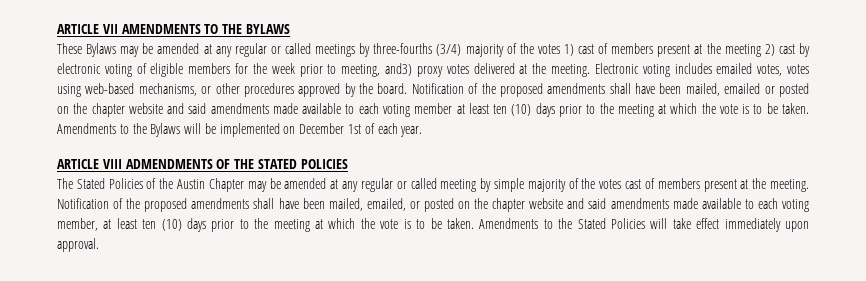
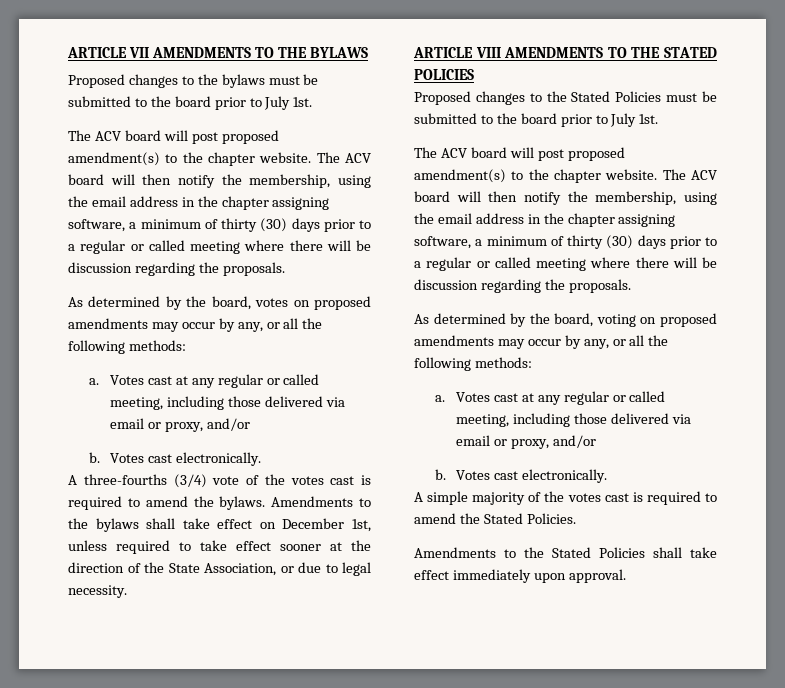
[57,43,371,57] These Bylaws may be amended at any regular or called meetings by -> [68,74,319,88] [68,96,313,110] [68,130,279,144] [68,152,371,166] [68,174,371,188] [68,196,330,210] [68,218,371,232] [68,240,371,254] [68,262,285,276] [68,296,372,310] [68,318,323,332] [68,340,186,354] [88,374,320,388] [109,396,345,410] [109,418,250,432] [88,452,261,466] [68,475,77,485] Proposed changes to the bylaws must be submitted to the board prior to July 1st. // The ACV board will post proposed amendment(s) to the chapter website. The ACV board will then notify the membership, using the email address in the chapter assigning software, a minimum of thirty (30) days prior to a regular or called meeting where there will be discussion regarding the proposals. // As determined by the board, votes on proposed amendments may occur by any, or all the following methods: // a. Votes cast at any regular or called meeting, including those delivered via email or proxy, and/or // b. Votes cast electronically. // A
[465,43,811,57] [57,63,810,77] [57,83,810,97] [57,103,809,117] [57,123,423,137] majority of the votes 1) cast of members present at the meeting 2) cast by electronic voting of eligible members for the week prior to meeting, and3) proxy votes delivered at the meeting. Electronic voting includes emailed votes, votes using web-based mechanisms, or other procedures approved by the board. Notification of the proposed amendments shall have been mailed, emailed or posted on the chapter website and said amendments made available to each voting member at least ten (10) days prior to the meeting at which the vote is to be taken. Amendments to the Bylaws will be implemented on December 1st of each year. -> [212,474,371,485] [68,496,371,510] [68,518,371,532] [68,540,371,554] [68,562,371,576] [68,585,127,598] vote of the votes cast is required to amend the bylaws. Amendments to the bylaws shall take effect on December 1st, unless required to take effect sooner at the direction of the State Association, or due to legal necessity.
[125,159,231,169] ADMENDMENTS OF -> [504,47,627,58] AMENDMENTS TO
[57,178,492,192] The Stated Policies of the Austin Chapter may be amended at any regular or called meeting by -> [414,91,717,105] [414,113,659,127] [414,147,625,161] [414,169,717,183] [414,191,717,205] [414,213,676,227] [414,235,717,249] [414,257,717,271] [414,279,631,293] [414,313,717,327] [414,335,669,349] [414,357,532,371] [434,391,666,405] [455,413,691,427] [455,435,596,449] [434,469,607,483] [414,492,423,502] Proposed changes to the Stated Policies must be submitted to the board prior to July 1st. // The ACV board will post proposed amendment(s) to the chapter website. The ACV board will then notify the membership, using the email address in the chapter assigning software, a minimum of thirty (30) days prior to a regular or called meeting where there will be discussion regarding the proposals. // As determined by the board, voting on proposed amendments may occur by any, or all the following methods: // a. Votes cast at any regular or called meeting, including those delivered via email or proxy, and/or // b. Votes cast electronically. // A
[644,178,809,192] [57,198,809,212] [57,218,474,232] of members present at the meeting. Notification of the proposed amendments shall have been mailed, emailed, or posted on the chapter website and said amendments made available to each voting member, at least ten (10) days prior to the meeting at which the vote is to be taken. -> [632,491,717,505] [414,513,576,524] is required to amend the Stated Policies. //
[650,218,668,229] will -> [653,547,682,558] shall

